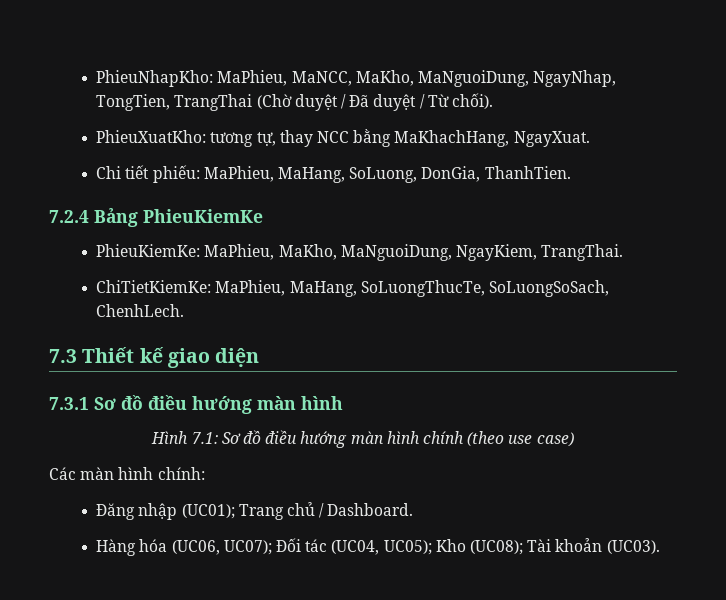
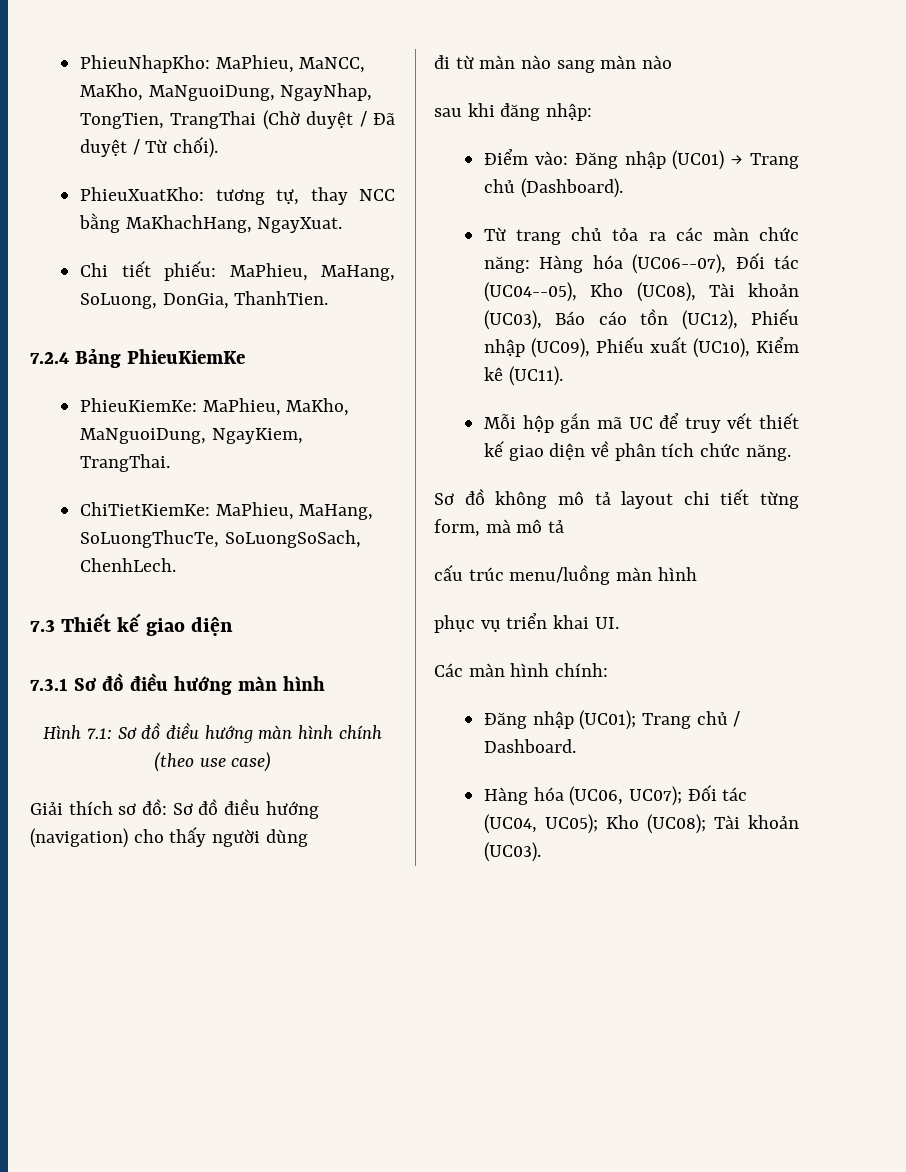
(574, 439) none -> [30,799,319,819] [30,827,308,848] [434,55,673,73] [434,103,593,121] [484,149,800,170] [484,178,623,198] [484,227,799,245] [484,253,799,274] [484,282,799,302] [484,309,799,330] [484,337,799,358] [484,366,563,386] [484,413,799,433] [484,441,791,461] [434,489,799,509] [434,519,565,537] [434,565,697,585] [434,613,619,633] // Giải thích sơ đồ: Sơ đồ điều hướng (navigation) cho thấy người dùng // đi từ màn nào sang màn nào // sau khi đăng nhập: // Điểm vào: Đăng nhập (UC01) → Trang chủ (Dashboard). // Từ trang chủ tỏa ra các màn chức năng: Hàng hóa (UC06--07), Đối tác (UC04--05), Kho (UC08), Tài khoản (UC03), Báo cáo tồn (UC12), Phiếu nhập (UC09), Phiếu xuất (UC10), Kiểm kê (UC11). // Mỗi hộp gắn mã UC để truy vết thiết kế giao diện về phân tích chức năng. // Sơ đồ không mô tả layout chi tiết từng form, mà mô tả // cấu trúc menu/luồng màn hình // phục vụ triển khai UI.

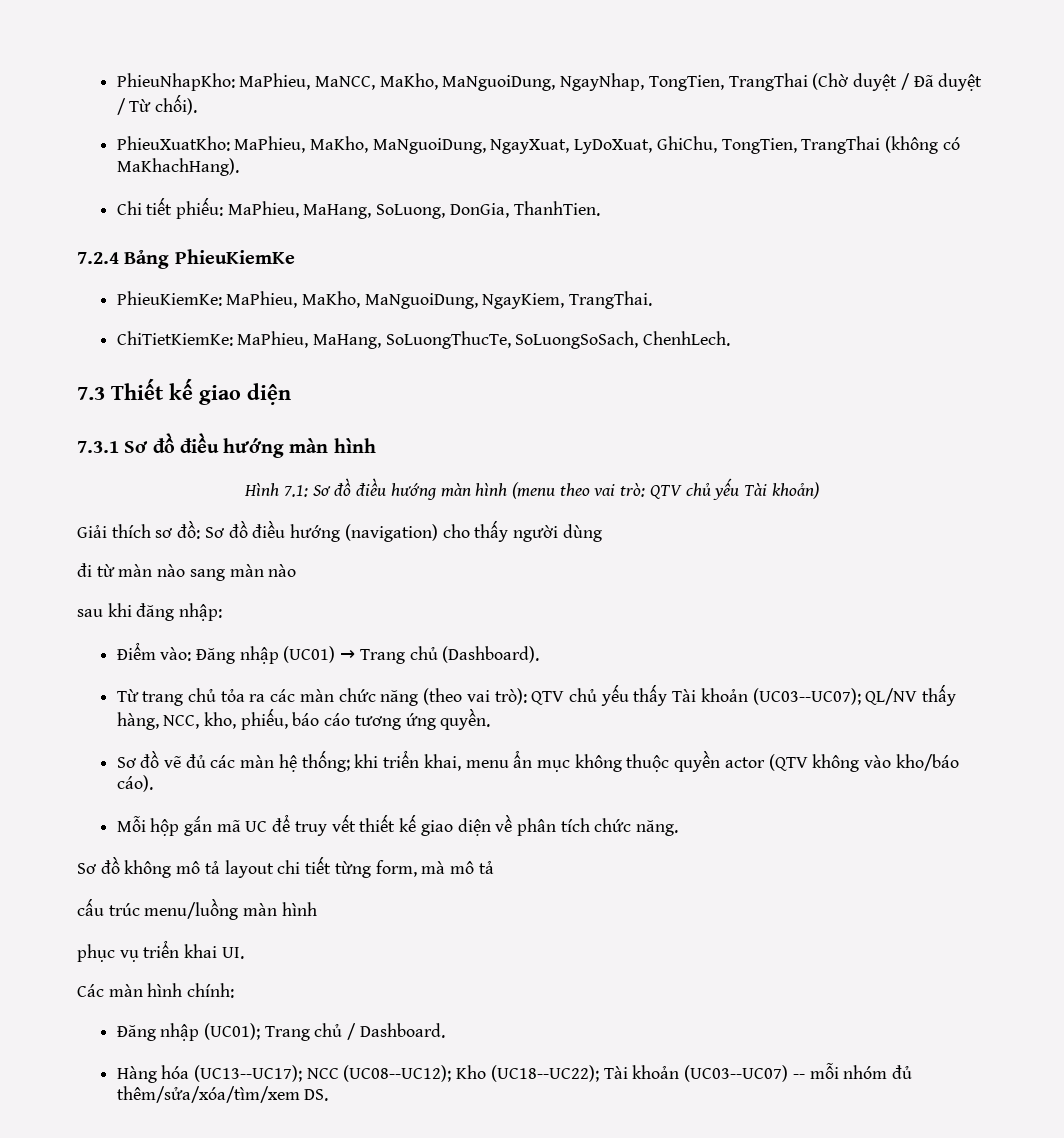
[215,187,395,205] [79,213,343,233] tương tự, thay NCC bằng MaKhachHang, NgayXuat. -> [234,136,960,154] [116,158,239,176] MaPhieu, MaKho, MaNguoiDung, NgayXuat, LyDoXuat, GhiChu, TongTien, TrangThai (không có MaKhachHang).
[338,725,382,739] [153,752,272,772] chính (theo use case) -> [512,478,819,500] (menu theo vai trò: QTV chủ yếu Tài khoản)
[484,253,799,274] [484,282,799,302] [484,309,799,330] [484,337,799,358] [484,366,563,386] năng: Hàng hóa (UC06--07), Đối tác (UC04--05), Kho (UC08), Tài khoản (UC03), Báo cáo tồn (UC12), Phiếu nhập (UC09), Phiếu xuất (UC10), Kiểm kê (UC11). -> [380,684,957,706] [116,708,491,730] [116,750,959,772] [116,775,153,792] năng (theo vai trò): QTV chủ yếu thấy Tài khoản (UC03--UC07); QL/NV thấy hàng, NCC, kho, phiếu, báo cáo tương ứng quyền. // Sơ đồ vẽ đủ các màn hệ thống; khi triển khai, menu ẩn mục không thuộc quyền actor (QTV không vào kho/báo cáo).
[569,785,748,806] [484,814,799,834] [484,842,542,862] (UC06, UC07); Đối tác (UC04, UC05); Kho (UC08); Tài khoản (UC03). -> [193,1062,912,1082] [116,1086,329,1103] (UC13--UC17); NCC (UC08--UC12); Kho (UC18--UC22); Tài khoản (UC03--UC07) -- mỗi nhóm đủ thêm/sửa/xóa/tìm/xem DS.

